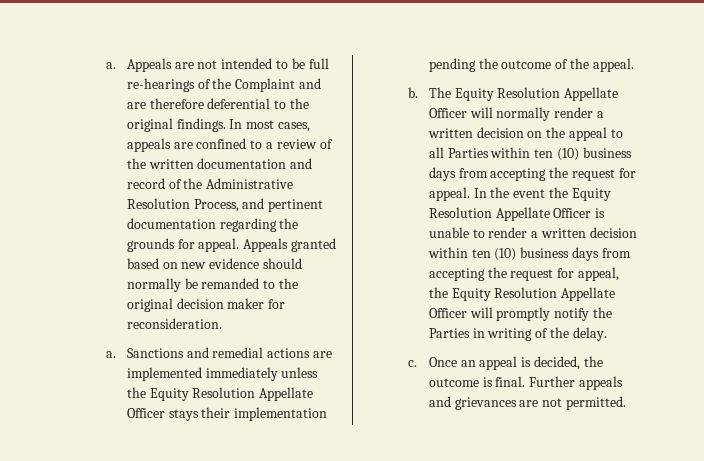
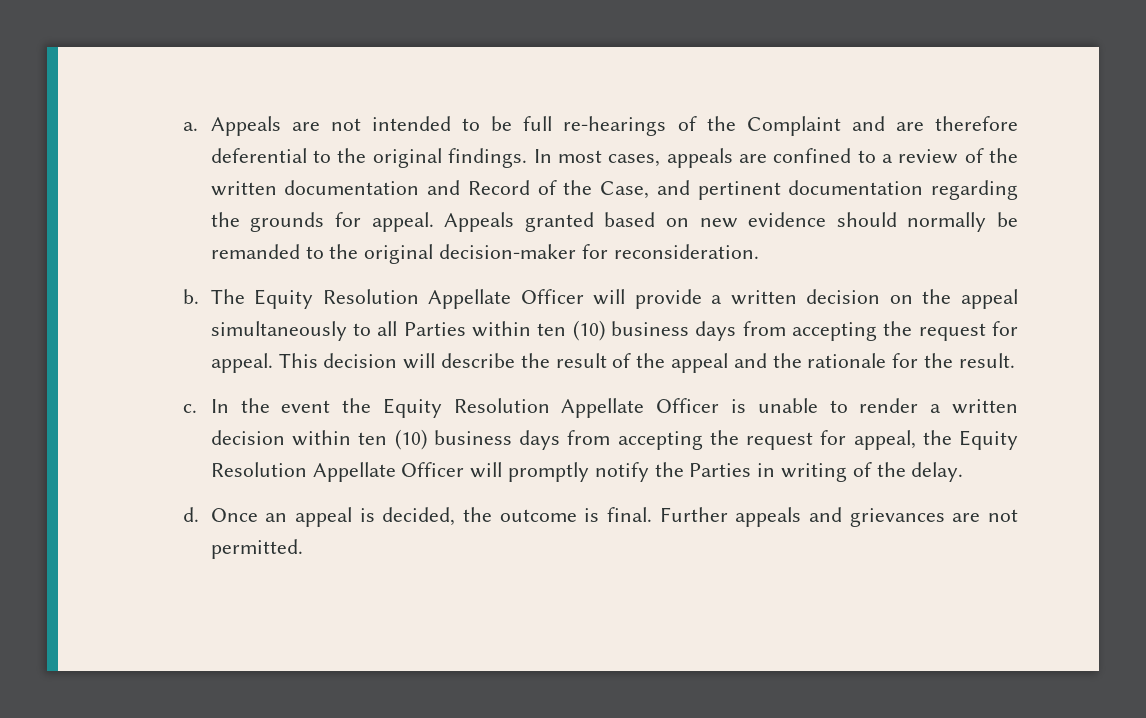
[126,178,294,189] [126,198,239,212] record of the Administrative Resolution Process, -> [467,180,650,199] Record of the Case,
[176,298,265,309] decision maker -> [438,244,576,259] decision-maker
[106,347,333,358] [126,367,319,381] [126,387,314,401] [126,407,328,421] [428,58,634,72] // a. Sanctions and remedial actions are implemented immediately unless the Equity Resolution Appellate Officer stays their implementation pending the outcome of the appeal. -> (759, 251) none
[496,107,594,121] normally render -> [634,289,702,309] provide
(608, 134) none -> [210,321,347,341] simultaneously
(470, 194) none -> [278,353,1015,373] [183,404,198,413] This decision will describe the result of the appeal and the rationale for the result. // c.
[408,360,418,367] c. -> [183,507,200,522] d.

